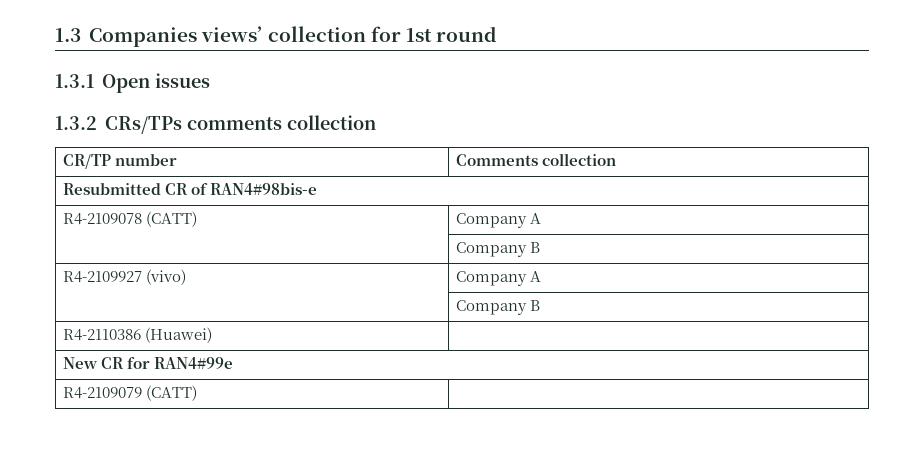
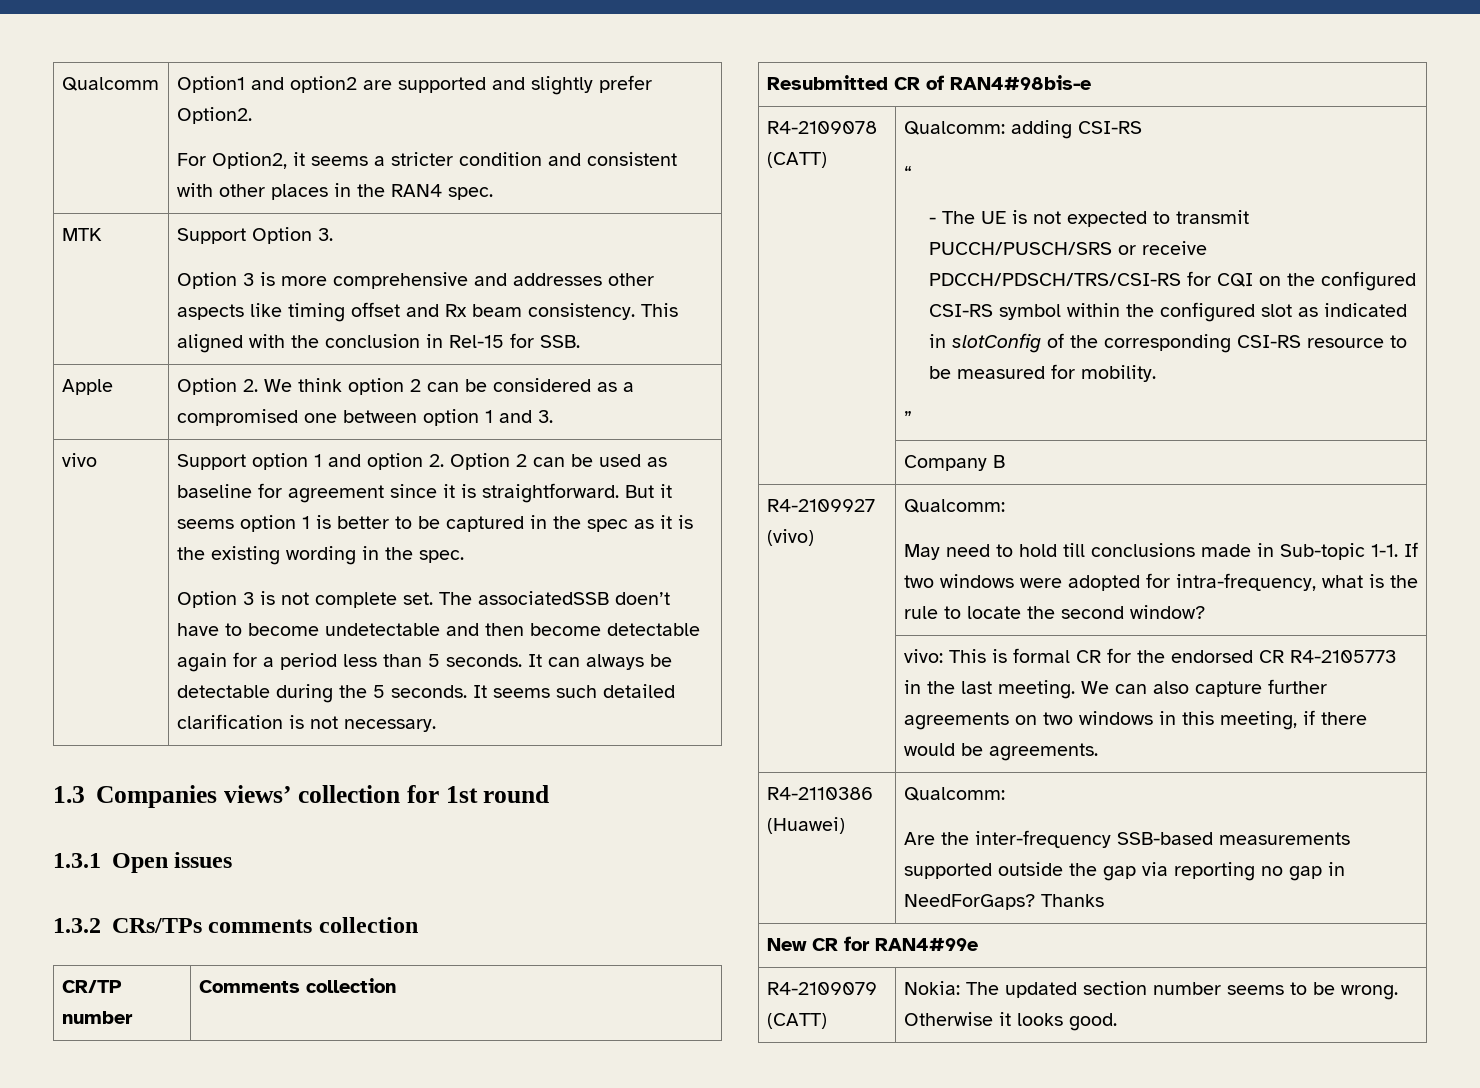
(55, 35) none -> [61,77,159,91] [176,75,652,95] [176,107,252,124] [176,152,677,169] [176,183,493,200] [61,228,102,241] [176,227,333,244] [176,272,654,289] [176,302,678,322] [176,333,580,353] [61,379,113,395] [176,378,634,395] [176,409,553,426] [61,453,97,467] [176,453,667,470] [176,483,672,503] [176,515,693,532] [176,546,464,565] [176,591,670,608] [176,623,700,636] [176,652,672,672] [176,684,675,703] [176,714,436,732] Qualcomm | Option1 and option2 are supported and slightly prefer Option2. // For Option2, it seems a stricter condition and consistent with other places in the RAN4 spec. // MTK | Support Option 3. // Option 3 is more comprehensive and addresses other aspects like timing offset and Rx beam consistency. This aligned with the conclusion in Rel-15 for SSB. // Apple | Option 2. We think option 2 can be considered as a compromised one between option 1 and 3. // vivo | Support option 1 and option 2. Option 2 can be used as baseline for agreement since it is straightforward. But it seems option 1 is better to be captured in the spec as it is the existing wording in the spec. // Option 3 is not complete set. The associatedSSB doen’t have to become undetectable and then become detectable again for a period less than 5 seconds. It can always be detectable during the 5 seconds. It seems such detailed clarification is not necessary. //
[455,213,541,228] [455,242,540,257] [62,269,186,285] [455,271,541,286] [455,300,540,315] [62,327,212,343] Company A // | Company B // R4-2109927 (vivo) | Company A // | Company B // R4-2110386 (Huawei) | -> [903,120,1142,139] [903,166,912,179] [928,210,1249,227] [928,241,1207,255] [928,271,1416,291] [928,302,1407,322] [928,333,1407,353] [928,364,1156,382] [903,411,912,424] [903,455,1005,471] [766,499,875,512] [766,529,814,546] [903,499,1005,513] [903,542,1418,560] [903,573,1418,591] [903,605,1205,619] [903,648,1396,663] [903,679,1327,699] [903,710,1367,730] [903,743,1098,761] [766,787,873,800] [766,817,845,834] [903,787,1005,801] [903,830,1350,848] [903,862,1345,881] [903,894,1104,910] Qualcomm: adding CSI-RS // “ // - The UE is not expected to transmit PUCCH/PUSCH/SRS or receive PDCCH/PDSCH/TRS/CSI-RS for CQI on the configured CSI-RS symbol within the configured slot as indicated in slotConfig of the corresponding CSI-RS resource to be measured for mobility. // ” // | Company B // R4-2109927 (vivo) | Qualcomm: // May need to hold till conclusions made in Sub-topic 1-1. If two windows were adopted for intra-frequency, what is the rule to locate the second window? // | vivo: This is formal CR for the endorsed CR R4-2105773 in the last meeting. We can also capture further agreements on two windows in this meeting, if there would be agreements. // R4-2110386 (Huawei) | Qualcomm: // Are the inter-frequency SSB-based measurements supported outside the gap via reporting no gap in NeedForGaps? Thanks
(197, 393) none -> [903,981,1398,1000] [903,1012,1117,1031] Nokia: The updated section number seems to be wrong. Otherwise it looks good.

